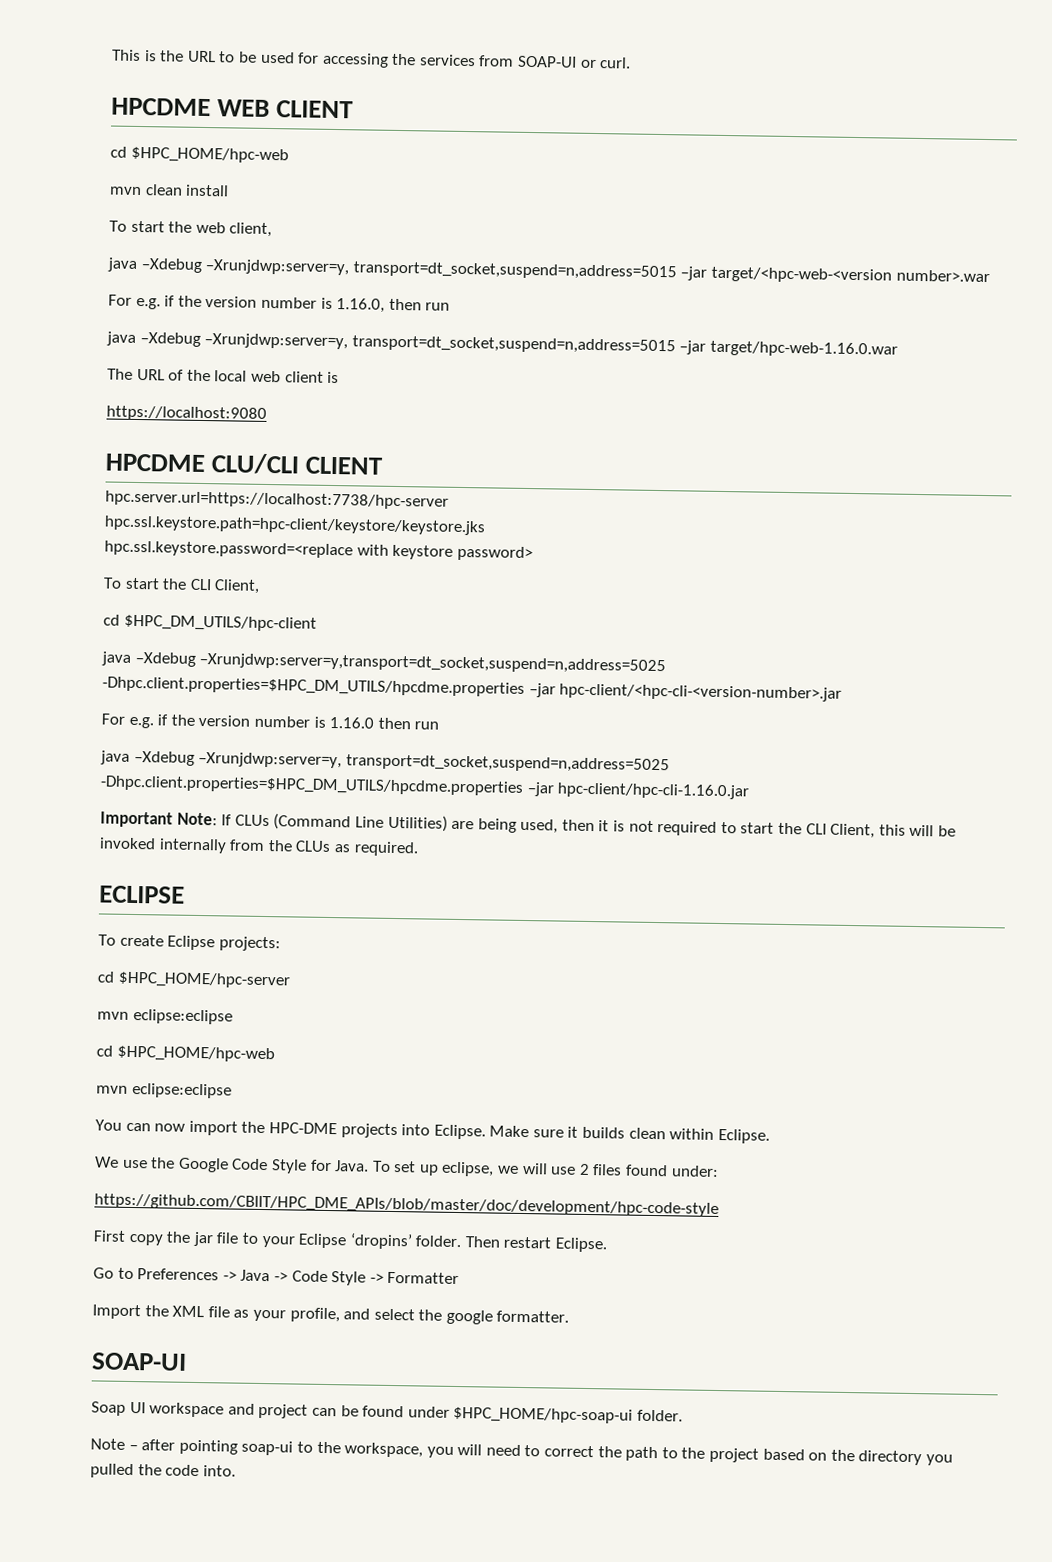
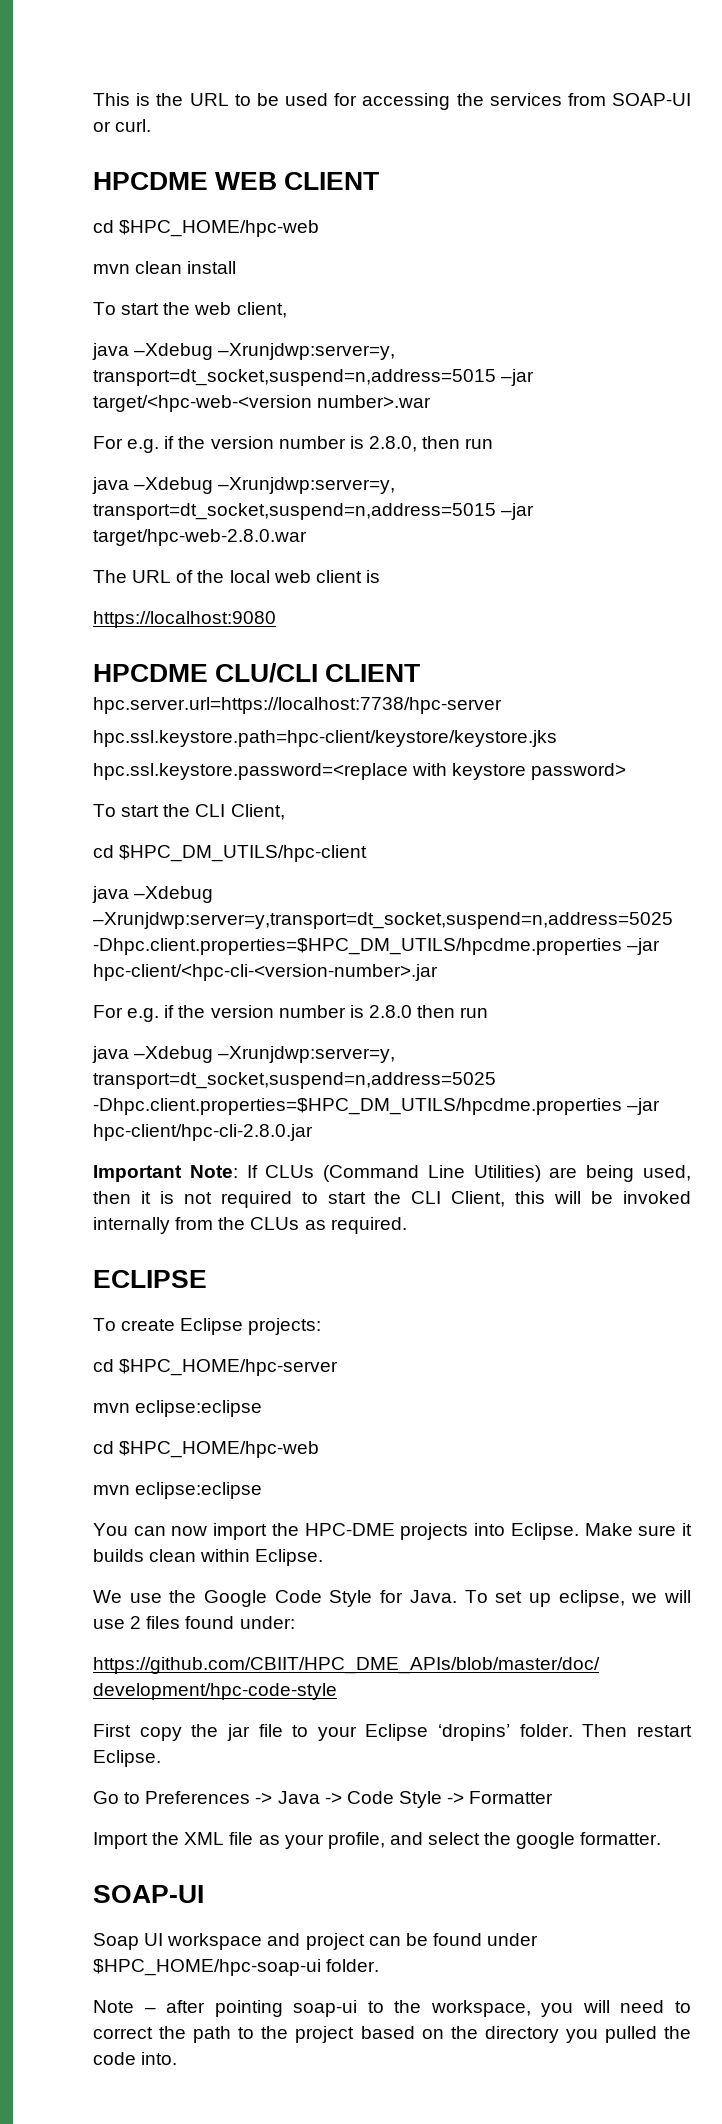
[336,298,386,313] 1.16.0, -> [368,436,417,452] 2.8.0,
[709,340,898,358] target/hpc-web-1.16.0.war -> [93,529,307,546] target/hpc-web-2.8.0.war
[329,716,375,729] 1.16.0 -> [368,1005,412,1018] 2.8.0
[557,782,750,800] hpc-client/hpc-cli-1.16.0.jar -> [93,1124,313,1141] hpc-client/hpc-cli-2.8.0.jar

